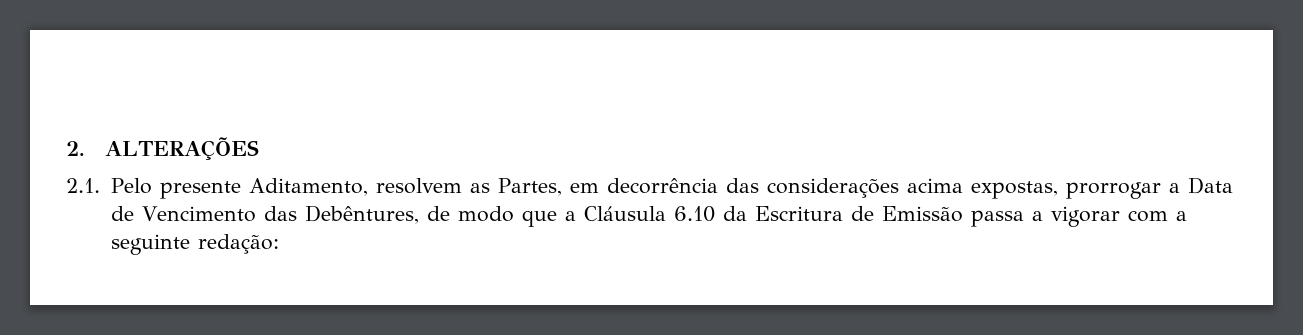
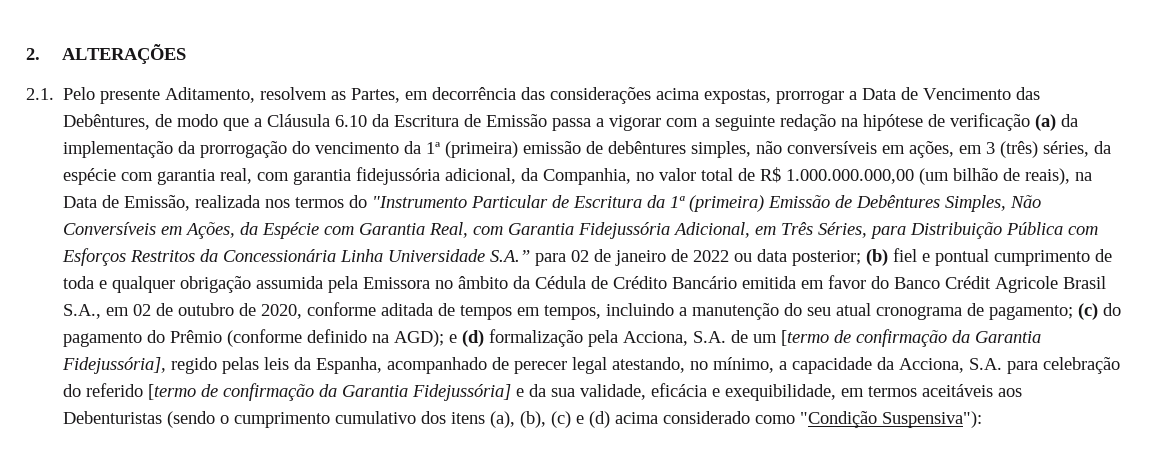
[197,234,279,254] redação: -> [780,113,1079,131] [63,141,1112,158] [63,167,1093,185] [63,195,1042,212] [63,222,1099,239] [62,248,1113,266] [63,275,1107,293] [63,302,1122,320] [63,329,1042,347] [62,357,1121,374] [63,383,1023,401] [63,411,983,428] redação na hipótese de verificação (a) da implementação da prorrogação do vencimento da 1ª (primeira) emissão de debêntures simples, não conversíveis em ações, em 3 (três) séries, da espécie com garantia real, com garantia fidejussória adicional, da Companhia, no valor total de R$ 1.000.000.000,00 (um bilhão de reais), na Data de Emissão, realizada nos termos do "Instrumento Particular de Escritura da 1ª (primeira) Emissão de Debêntures Simples, Não Conversíveis em Ações, da Espécie com Garantia Real, com Garantia Fidejussória Adicional, em Três Séries, para Distribuição Pública com Esforços Restritos da Concessionária Linha Universidade S.A.” para 02 de janeiro de 2022 ou data posterior; (b) fiel e pontual cumprimento de toda e qualquer obrigação assumida pela Emissora no âmbito da Cédula de Crédito Bancário emitida em favor do Banco Crédit Agricole Brasil S.A., em 02 de outubro de 2020, conforme aditada de tempos em tempos, incluindo a manutenção do seu atual cronograma de pagamento; (c) do pagamento do Prêmio (conforme definido na AGD); e (d) formalização pela Acciona, S.A. de um [termo de confirmação da Garantia Fidejussória], regido pelas leis da Espanha, acompanhado de perecer legal atestando, no mínimo, a capacidade da Acciona, S.A. para celebração do referido [termo de confirmação da Garantia Fidejussória] e da sua validade, eficácia e exequibilidade, em termos aceitáveis aos Debenturistas (sendo o cumprimento cumulativo dos itens (a), (b), (c) e (d) acima considerado como "Condição Suspensiva"):

